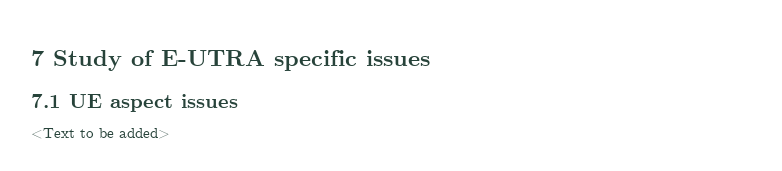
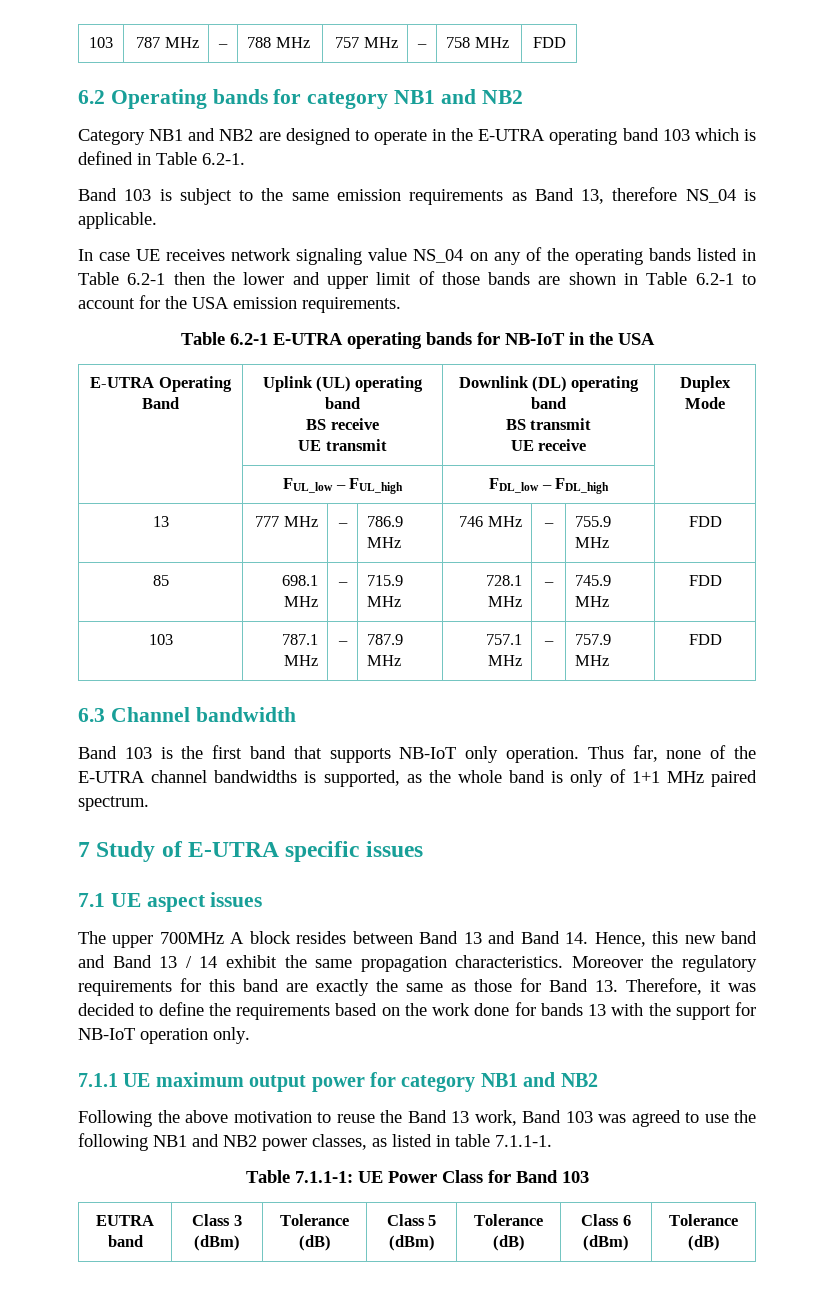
(31, 58) none -> [89,37,113,48] [136,37,199,48] [218,44,228,48] [247,37,310,48] [335,37,398,48] [417,44,427,48] [446,37,509,48] [532,37,566,48] [78,89,523,109] [78,128,756,145] [78,151,245,165] [78,187,757,205] [78,212,157,229] [78,247,757,265] [78,271,756,289] [78,295,401,313] [180,332,655,349] [90,376,232,392] [142,397,179,409] [262,376,424,392] [325,397,360,409] [306,418,379,430] [298,439,387,451] [458,376,640,392] [531,397,566,409] [505,418,592,430] [510,439,587,451] [680,376,731,392] [685,397,725,409] [283,478,403,494] [489,478,609,494] [152,516,169,527] [255,516,318,527] [337,523,348,527] [367,516,404,527] [367,537,402,548] [459,516,522,527] [543,523,554,527] [575,516,612,527] [575,537,610,548] [688,516,722,527] [152,575,169,586] [281,575,318,586] [283,596,318,607] [337,582,348,586] [367,575,404,586] [367,596,402,607] [485,575,522,586] [487,596,522,607] [543,582,554,586] [575,575,612,586] [575,596,610,607] [688,575,722,586] [148,634,173,645] [281,634,318,645] [283,655,318,666] [337,641,348,645] [367,634,404,645] [367,655,402,666] [485,634,522,645] [487,655,522,666] [543,641,554,645] [575,634,612,645] [575,655,610,666] [688,634,722,645] [78,707,296,722] [78,745,756,763] [78,769,757,787] [78,796,149,811] 103 | 787 MHz | – | 788 MHz | 757 MHz | – | 758 MHz | FDD // 6.2 Operating bands for category NB1 and NB2 // Category NB1 and NB2 are designed to operate in the E-UTRA operating band 103 which is defined in Table 6.2-1. // Band 103 is subject to the same emission requirements as Band 13, therefore NS_04 is applicable. // In case UE receives network signaling value NS_04 on any of the operating bands listed in Table 6.2-1 then the lower and upper limit of those bands are shown in Table 6.2-1 to account for the USA emission requirements. // Table 6.2-1 E-UTRA operating bands for NB-IoT in the USA // E-UTRA Operating Band | Uplink (UL) operating band // BS receive // UE transmit | Downlink (DL) operating band // BS transmit // UE receive | Duplex Mode // | FUL_low – FUL_high | FDL_low – FDL_high | // 13 | 777 MHz | – | 786.9 MHz | 746 MHz | – | 755.9 MHz | FDD // 85 | 698.1 MHz | – | 715.9 MHz | 728.1 MHz | – | 745.9 MHz | FDD // 103 | 787.1 MHz | – | 787.9 MHz | 757.1 MHz | – | 757.9 MHz | FDD // 6.3 Channel bandwidth // Band 103 is the first band that supports NB-IoT only operation. Thus far, none of the E-UTRA channel bandwidths is supported, as the whole band is only of 1+1 MHz paired spectrum. //
[31,128,170,139] <Text to be added> -> [78,931,757,948] [78,955,757,972] [78,978,756,996] [78,1002,756,1020] [78,1027,250,1044] [78,1072,598,1092] [78,1110,756,1127] [78,1133,552,1151] [245,1170,589,1183] [96,1215,154,1226] [107,1235,143,1247] [192,1214,242,1226] [194,1235,240,1251] [280,1214,349,1226] [298,1235,331,1251] [386,1214,437,1226] [388,1235,435,1251] [474,1214,543,1226] [492,1235,525,1251] [581,1214,631,1226] [583,1235,629,1251] [669,1214,738,1226] [687,1235,720,1251] The upper 700MHz A block resides between Band 13 and Band 14. Hence, this new band and Band 13 / 14 exhibit the same propagation characteristics. Moreover the regulatory requirements for this band are exactly the same as those for Band 13. Therefore, it was decided to define the requirements based on the work done for bands 13 with the support for NB-IoT operation only. // 7.1.1 UE maximum output power for category NB1 and NB2 // Following the above motivation to reuse the Band 13 work, Band 103 was agreed to use the following NB1 and NB2 power classes, as listed in table 7.1.1-1. // Table 7.1.1-1: UE Power Class for Band 103 // EUTRA band | Class 3 (dBm) | Tolerance (dB) | Class 5 (dBm) | Tolerance (dB) | Class 6 (dBm) | Tolerance (dB)

